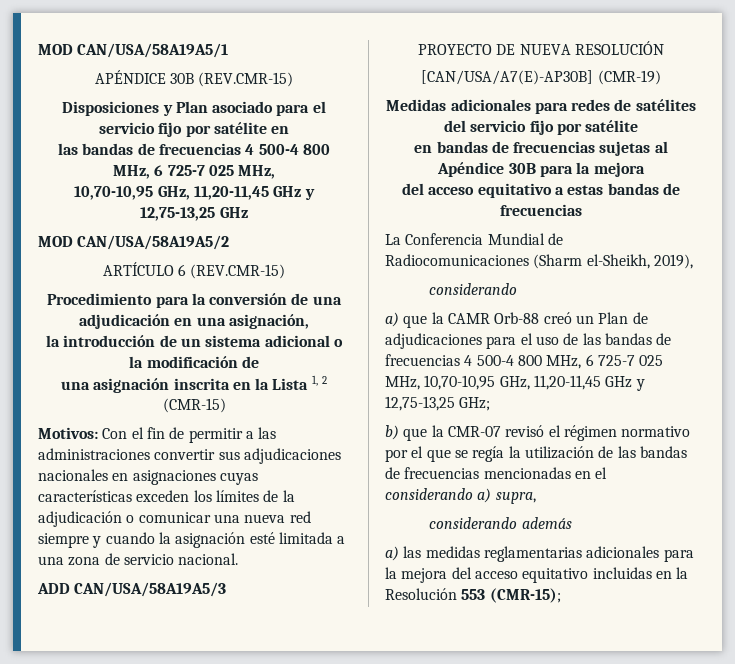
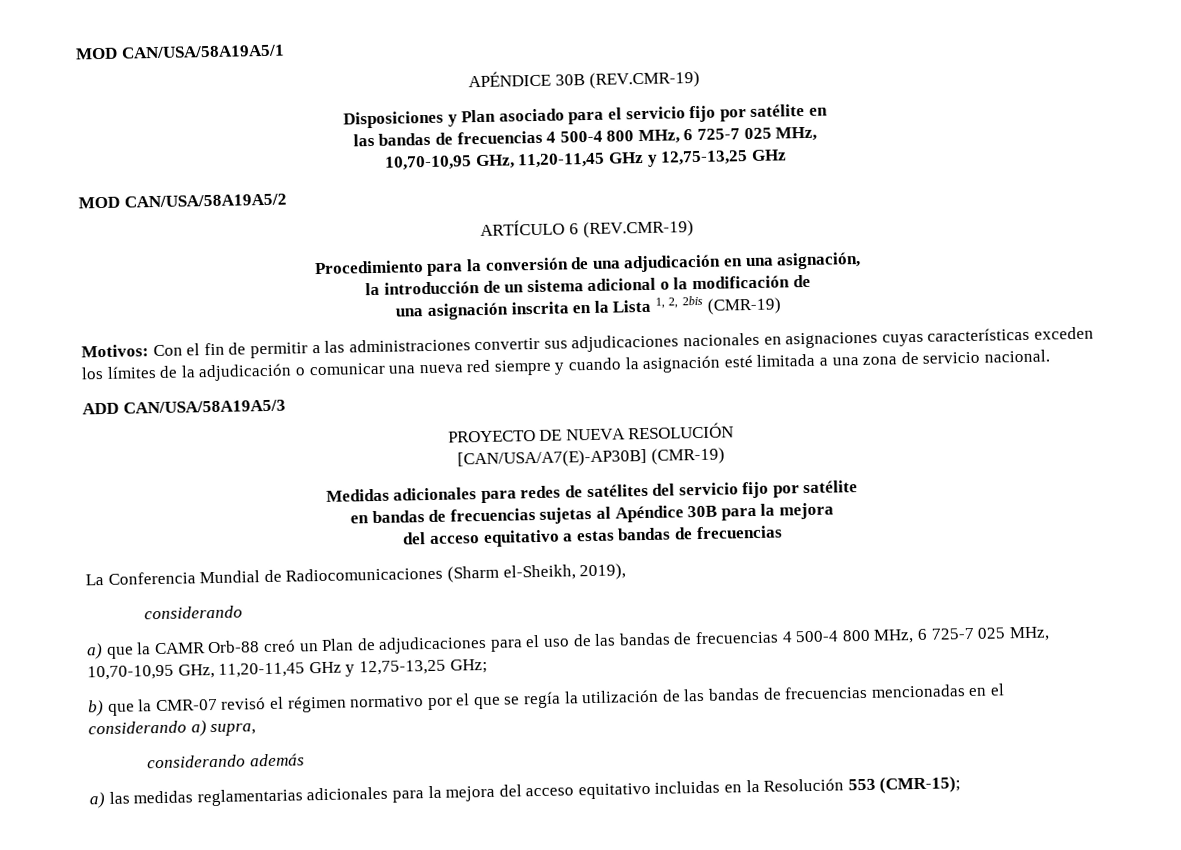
[198,72,294,87] (REV.CMR-15) -> [588,70,700,89] (REV.CMR-19)
[190,264,286,279] (REV.CMR-15) -> [582,220,694,239] (REV.CMR-19)
[322,376,328,384] [162,398,226,413] 2 (CMR-15) -> [668,295,781,315] 2, 2bis (CMR-19)

